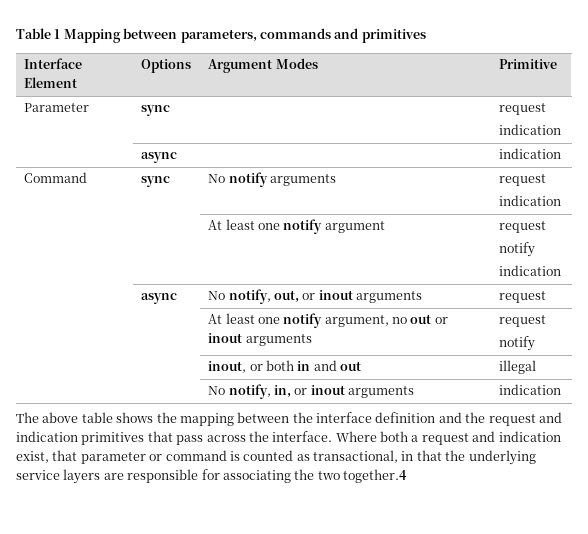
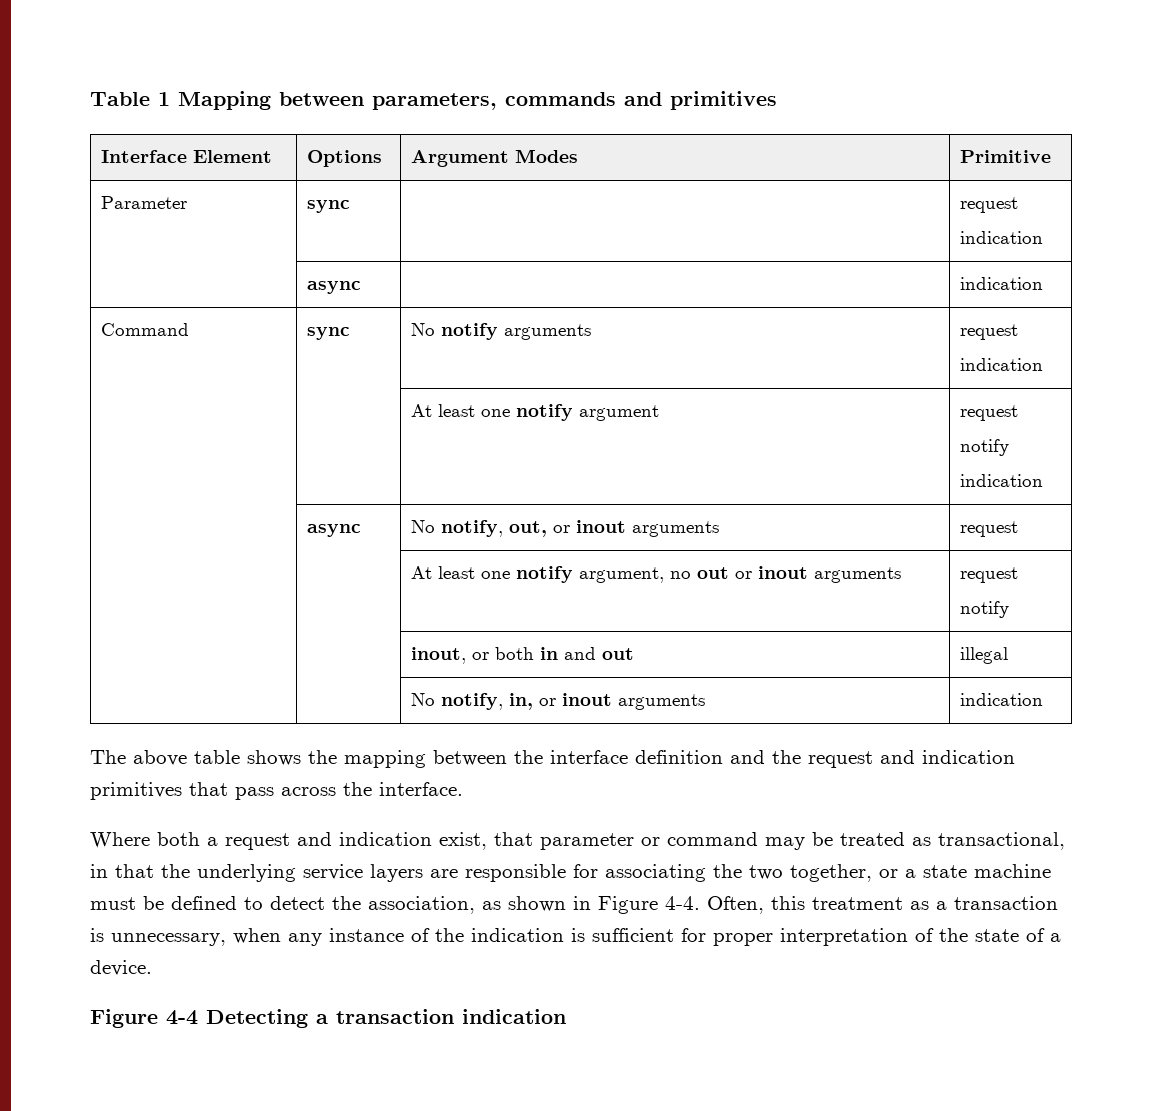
(333, 436) none -> (463, 789) //
[229,450,294,461] is counted -> [765,832,905,850] may be treated
[343,469,407,483] together.4 -> [790,864,1051,882] [90,896,1058,914] [90,928,1061,946] [90,960,152,976] [90,1009,566,1028] together, or a state machine must be defined to detect the association, as shown in Figure 4-4. Often, this treatment as a transaction is unnecessary, when any instance of the indication is sufficient for proper interpretation of the state of a device. // Figure 4-4 Detecting a transaction indication

